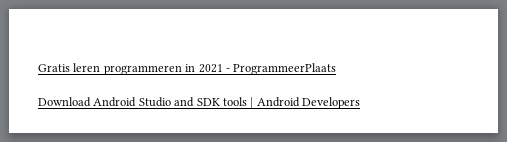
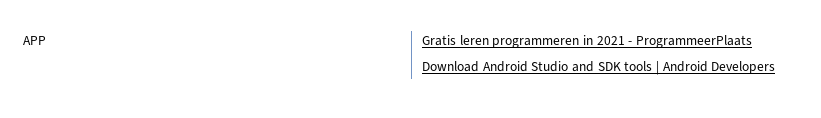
(38, 68) none -> [23,36,46,45] APP //

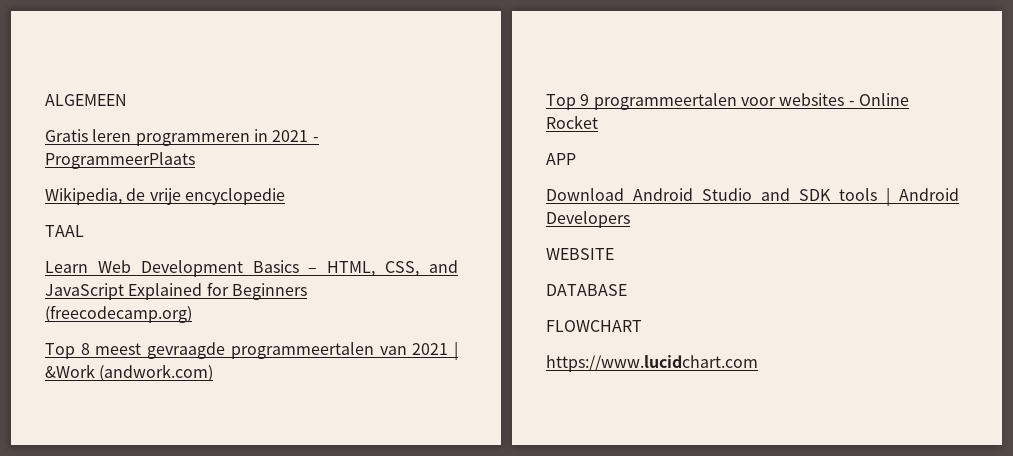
[23,36,46,45] APP -> [45,94,127,106] ALGEMEEN
(752, 41) none -> [45,187,285,205] [45,225,84,237] [45,260,458,277] [45,282,307,300] [45,305,192,323] [45,342,459,360] [45,364,214,382] [546,93,909,110] [546,115,598,129] [546,153,576,165] // Wikipedia, de vrije encyclopedie // TAAL // Learn Web Development Basics – HTML, CSS, and JavaScript Explained for Beginners (freecodecamp.org) // Top 8 meest gevraagde programmeertalen van 2021 | &Work (andwork.com) // Top 9 programmeertalen voor websites - Online Rocket // APP
(776, 67) none -> [546,248,614,260] [546,284,627,296] [546,320,642,332] [546,355,758,372] // WEBSITE // DATABASE // FLOWCHART // https://www.lucidchart.com

